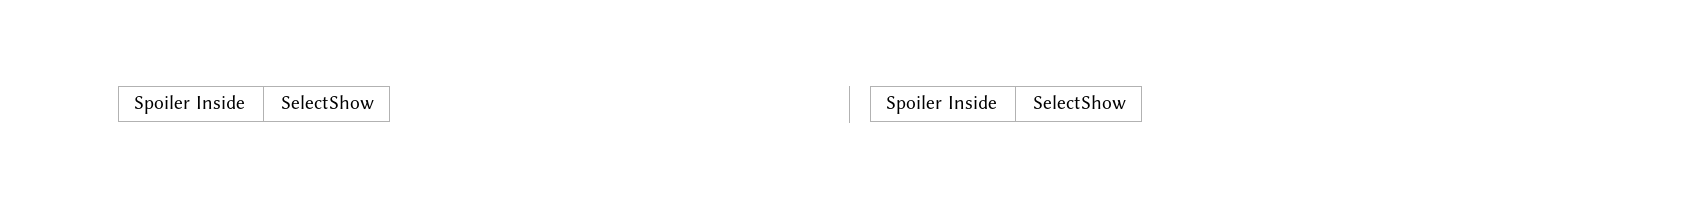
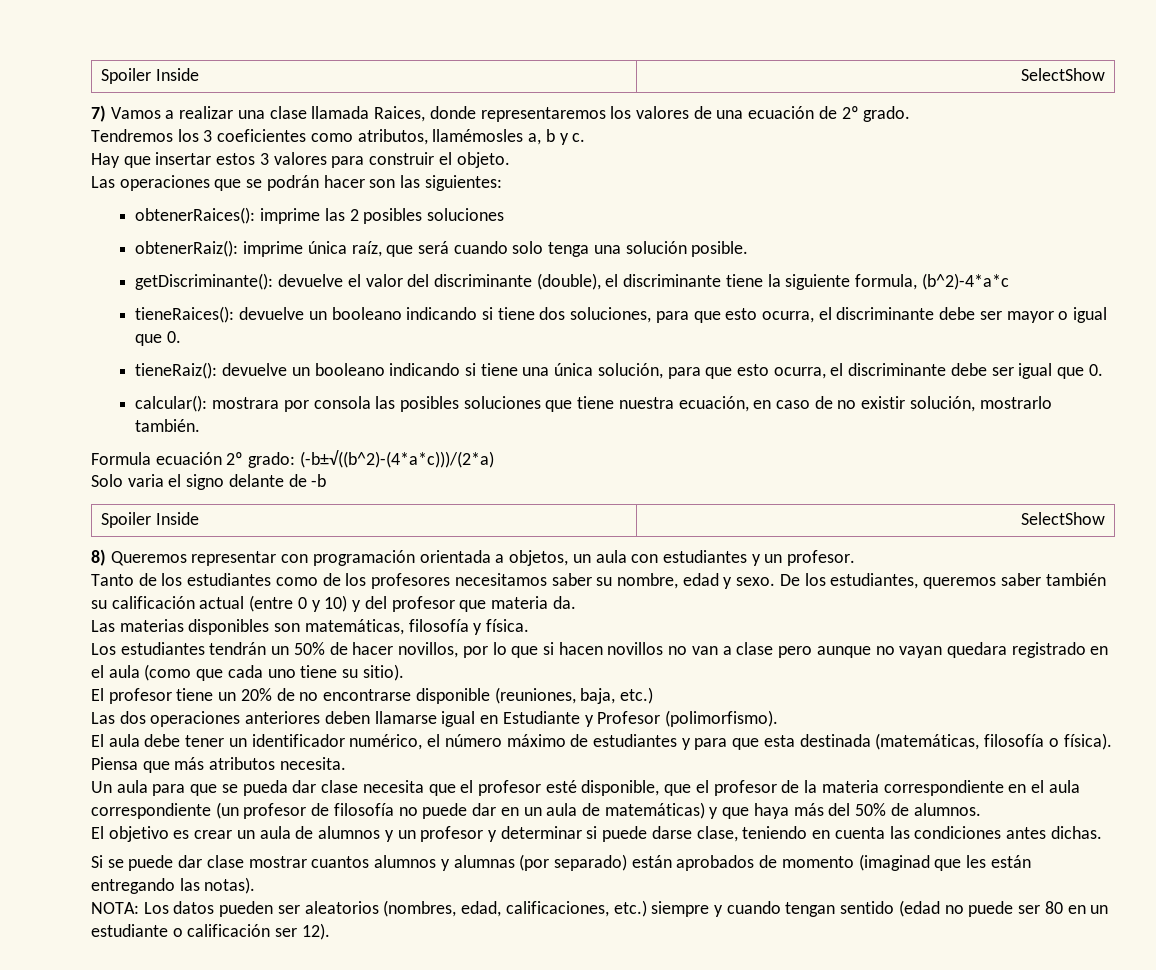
[134,95,245,114] [280,95,374,110] [886,95,997,114] [1032,95,1126,110] Spoiler Inside | SelectShow // Spoiler Inside | SelectShow -> [101,68,199,84] [1020,68,1105,81] [91,105,911,122] [91,129,586,145] [91,152,510,168] [91,175,502,191] [135,207,504,224] [135,240,749,257] [135,273,1009,290] [135,306,1108,323] [135,331,182,346] [135,362,1103,379] [135,395,1052,412] [135,419,201,432] [91,450,494,468] [91,474,327,490] [101,512,199,528] [1020,512,1105,525] [91,549,856,566] [91,573,1106,589] [91,595,576,612] [91,619,530,635] [91,642,1109,658] [91,664,404,681] [91,687,653,704] [91,710,778,727] [91,733,1112,750] [91,757,346,773] [91,780,1080,796] [91,802,981,819] [91,826,1102,842] [91,854,1031,871] [91,877,256,894] [91,900,1109,917] [91,923,330,940] Spoiler Inside | SelectShow // 7) Vamos a realizar una clase llamada Raices, donde representaremos los valores de una ecuación de 2º grado. // Tendremos los 3 coeficientes como atributos, llamémosles a, b y c. // Hay que insertar estos 3 valores para construir el objeto. // Las operaciones que se podrán hacer son las siguientes: // obtenerRaices(): imprime las 2 posibles soluciones // obtenerRaiz(): imprime única raíz, que será cuando solo tenga una solución posible. // getDiscriminante(): devuelve el valor del discriminante (double), el discriminante tiene la siguiente formula, (b^2)-4*a*c // tieneRaices(): devuelve un booleano indicando si tiene dos soluciones, para que esto ocurra, el discriminante debe ser mayor o igual que 0. // tieneRaiz(): devuelve un booleano indicando si tiene una única solución, para que esto ocurra, el discriminante debe ser igual que 0. // calcular(): mostrara por consola las posibles soluciones que tiene nuestra ecuación, en caso de no existir solución, mostrarlo también. // Formula ecuación 2º grado: (-b±√((b^2)-(4*a*c)))/(2*a) // Solo varia el signo delante de -b // Spoiler Inside | SelectShow // 8) Queremos representar con programación orientada a objetos, un aula con estudiantes y un profesor. // Tanto de los estudiantes como de los profesores necesitamos saber su nombre, edad y sexo. De los estudiantes, queremos saber también su calificación actual (entre 0 y 10) y del profesor que materia da. // Las materias disponibles son matemáticas, filosofía y física. // Los estudiantes tendrán un 50% de hacer novillos, por lo que si hacen novillos no van a clase pero aunque no vayan quedara registrado en el aula (como que cada uno tiene su sitio). // El profesor tiene un 20% de no encontrarse disponible (reuniones, baja, etc.) // Las dos operaciones anteriores deben llamarse igual en Estudiante y Profesor (polimorfismo). // El aula debe tener un identificador numérico, el número máximo de estudiantes y para que esta destinada (matemáticas, filosofía o física). Piensa que más atributos necesita. // Un aula para que se pueda dar clase necesita que el profesor esté disponible, que el profesor de la materia correspondiente en el aula correspondiente (un profesor de filosofía no puede dar en un aula de matemáticas) y que haya más del 50% de alumnos. // El objetivo es crear un aula de alumnos y un profesor y determinar si puede darse clase, teniendo en cuenta las condiciones antes dichas. // Si se puede dar clase mostrar cuantos alumnos y alumnas (por separado) están aprobados de momento (imaginad que les están entregando las notas). // NOTA: Los datos pueden ser aleatorios (nombres, edad, calificaciones, etc.) siempre y cuando tengan sentido (edad no puede ser 80 en un estudiante o calificación ser 12).

